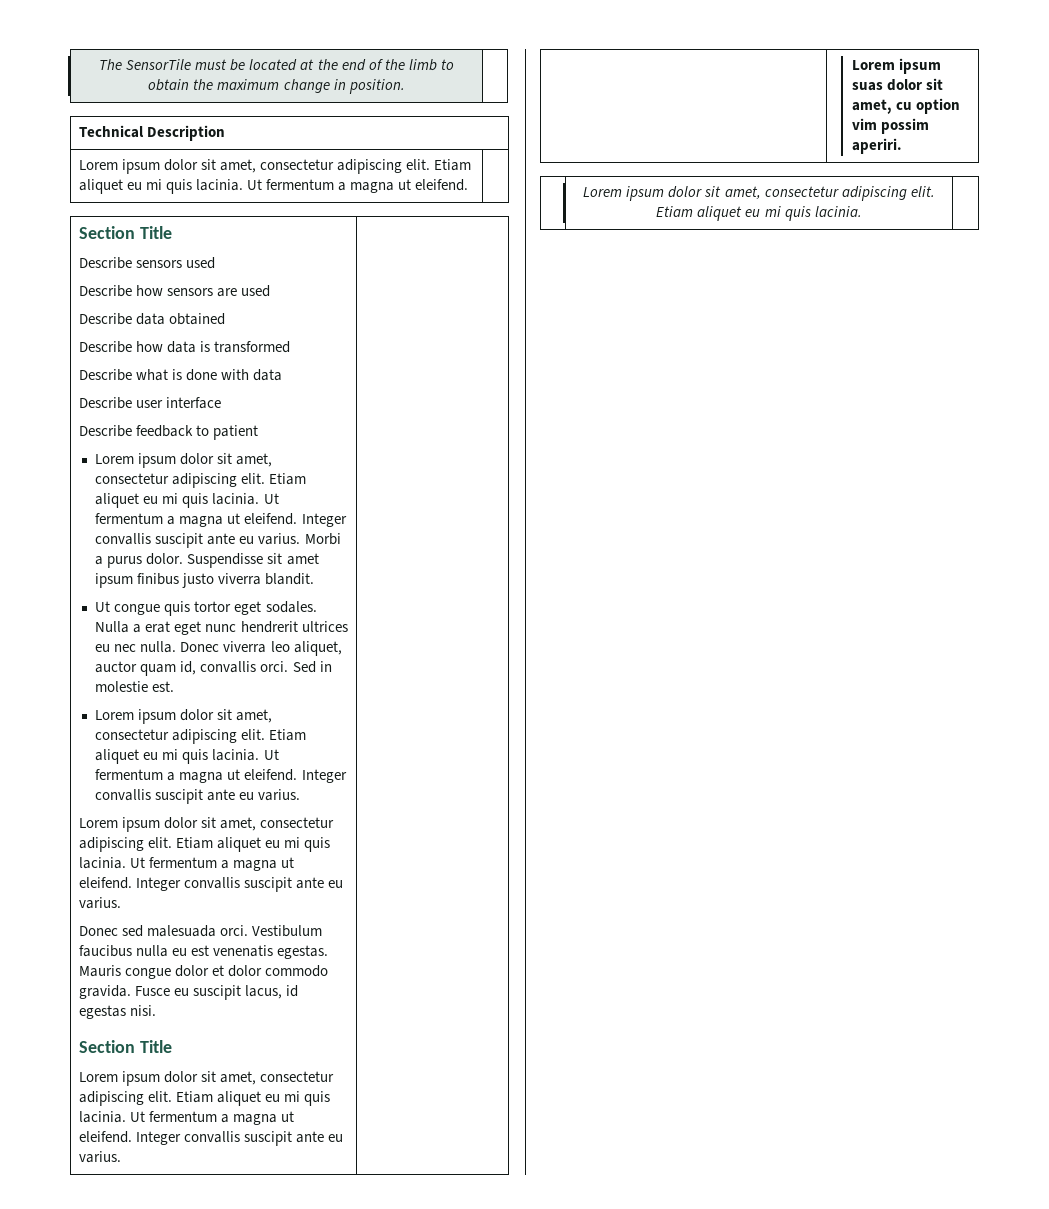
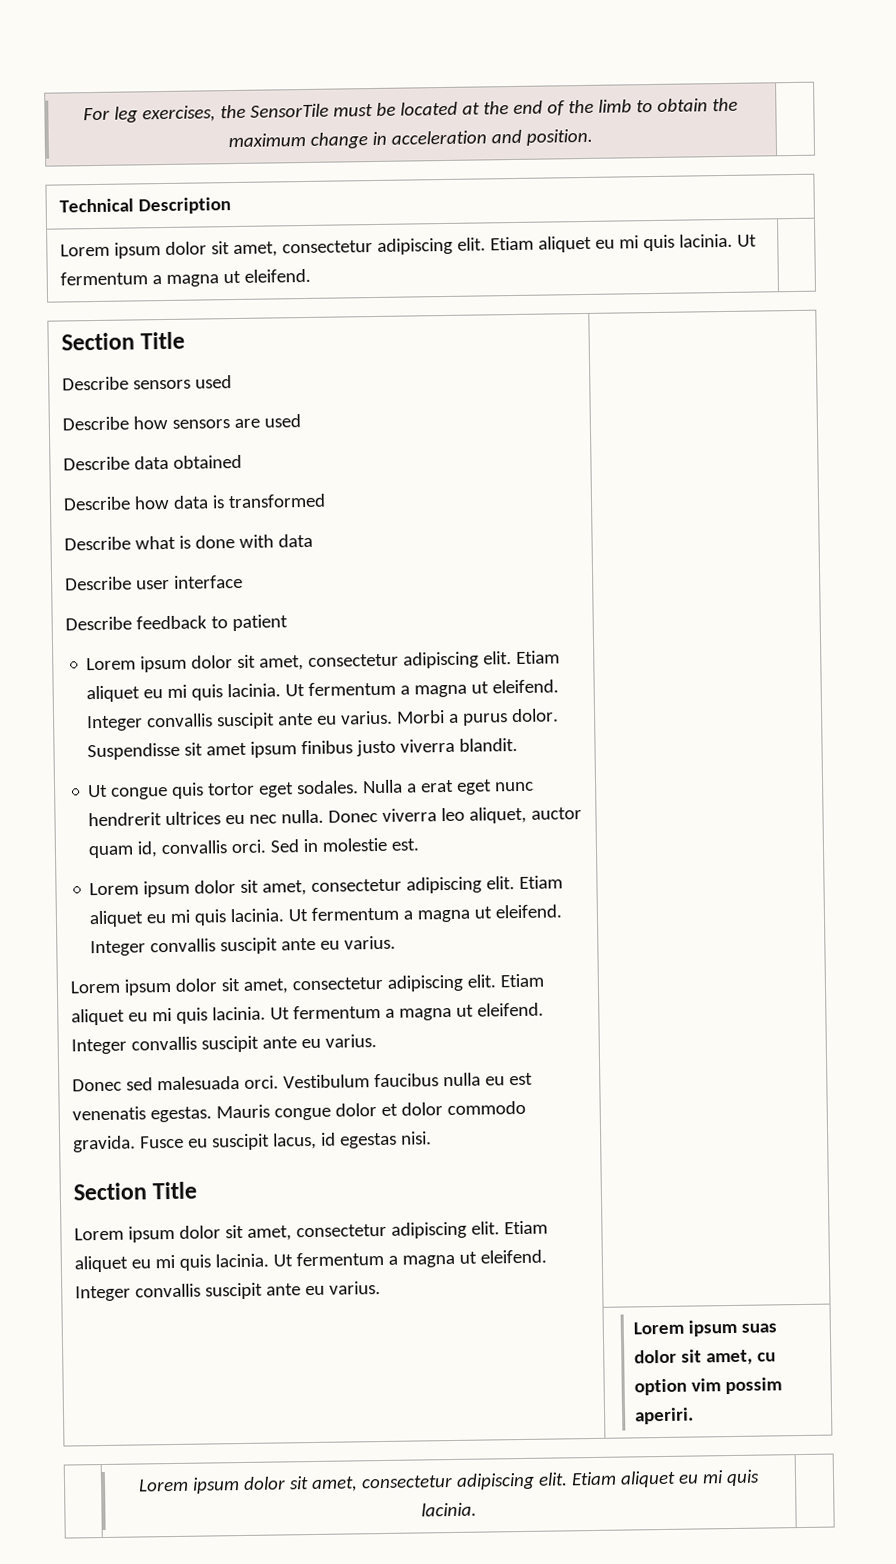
[99,59,123,70] The -> [83,104,247,123] For leg exercises, the
(346, 84) none -> [390,129,522,145] acceleration and

